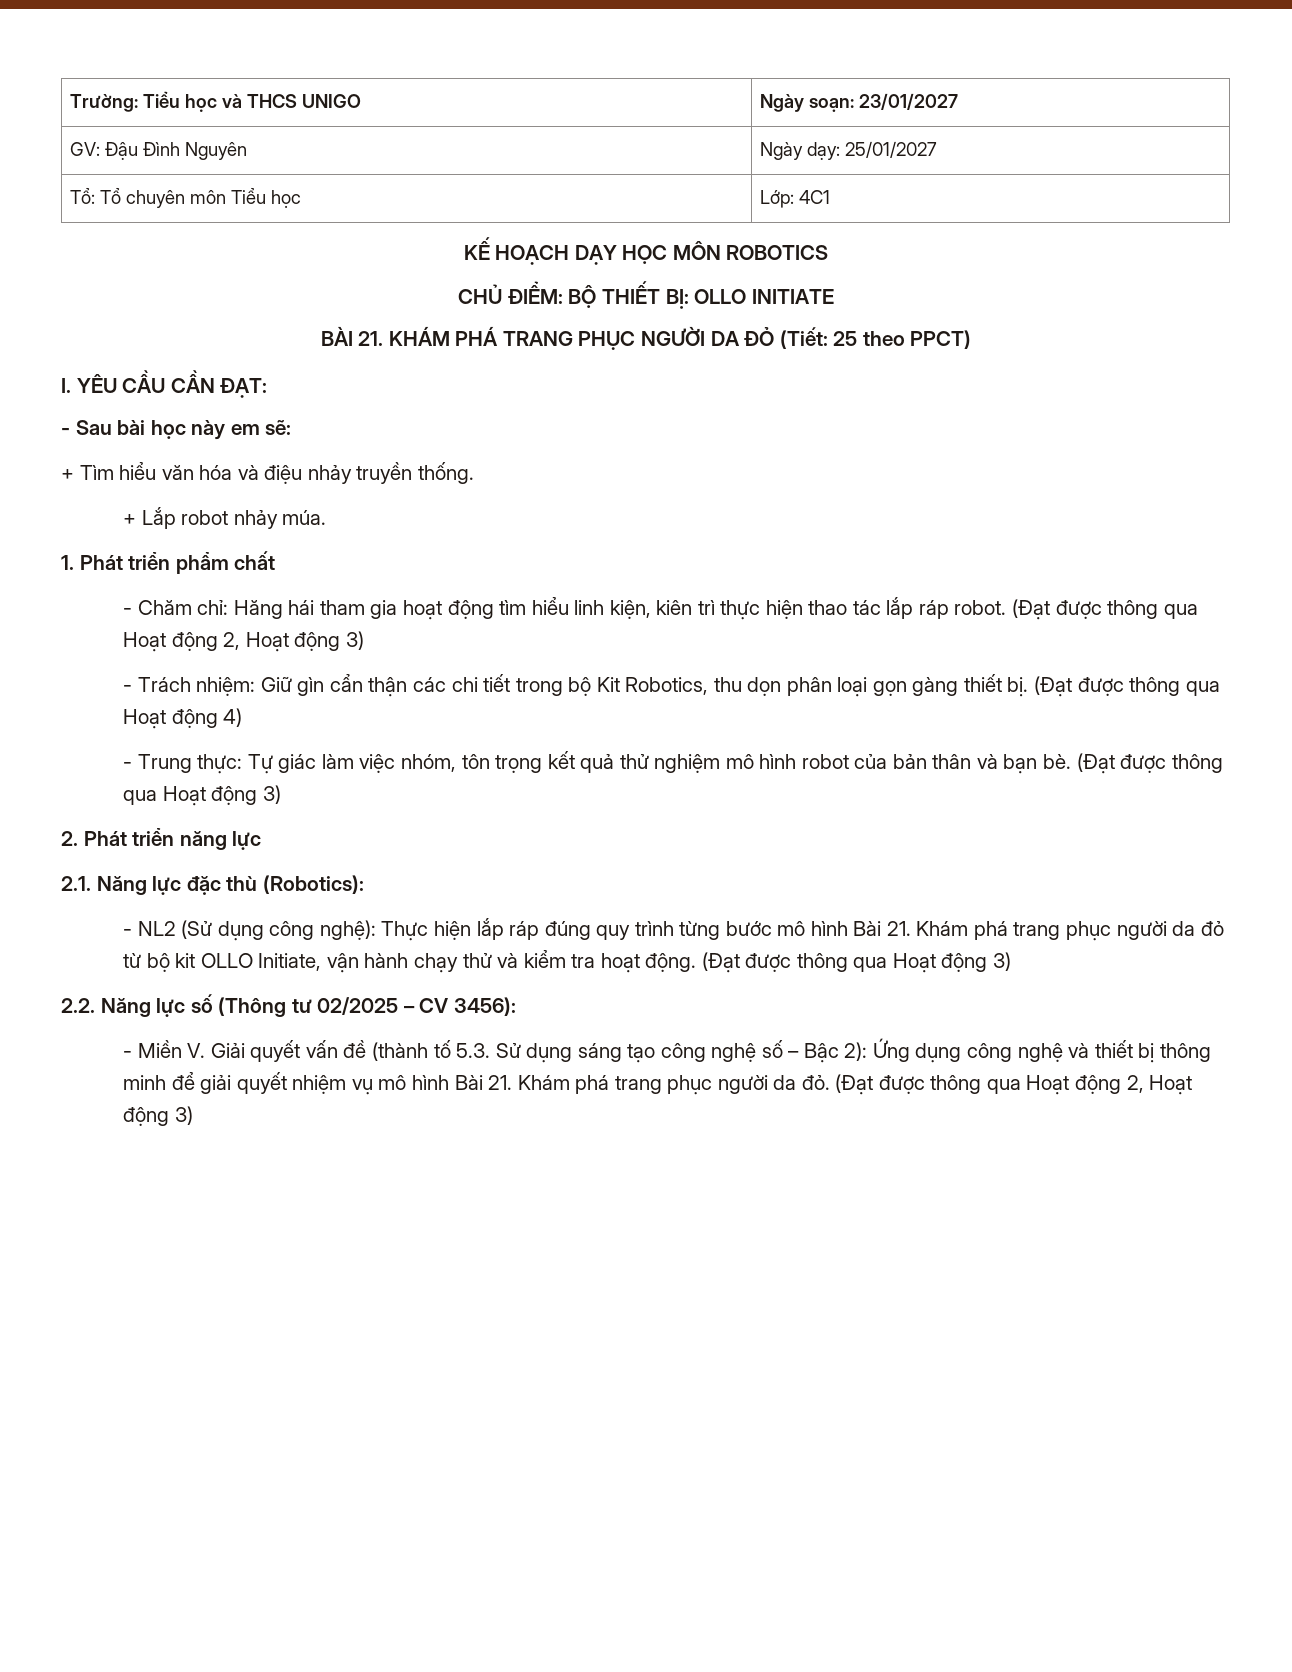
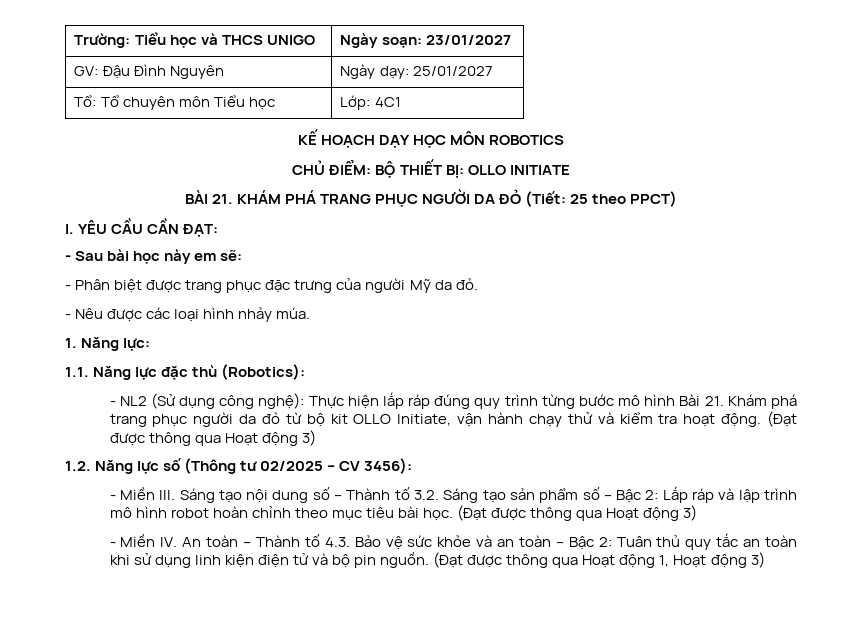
[61,462,474,484] [123,507,327,529] [61,551,276,574] [123,597,1198,620] [123,631,364,652] [123,674,1220,697] [123,708,243,729] [123,751,1223,774] [123,785,281,806] [61,828,262,850] [61,876,91,891] + Tìm hiểu văn hóa và điệu nhảy truyền thống. // + Lắp robot nhảy múa. // 1. Phát triển phẩm chất // - Chăm chỉ: Hăng hái tham gia hoạt động tìm hiểu linh kiện, kiên trì thực hiện thao tác lắp ráp robot. (Đạt được thông qua Hoạt động 2, Hoạt động 3) // - Trách nhiệm: Giữ gìn cẩn thận các chi tiết trong bộ Kit Robotics, thu dọn phân loại gọn gàng thiết bị. (Đạt được thông qua Hoạt động 4) // - Trung thực: Tự giác làm việc nhóm, tôn trọng kết quả thử nghiệm mô hình robot của bản thân và bạn bè. (Đạt được thông qua Hoạt động 3) // 2. Phát triển năng lực // 2.1. -> [65,278,478,293] [65,307,311,322] [65,337,151,351] [65,367,89,377] - Phân biệt được trang phục đặc trưng của người Mỹ da đỏ. // - Nêu được các loại hình nhảy múa. // 1. Năng lực: // 1.1.
[61,998,95,1013] 2.2. -> [65,461,91,471] 1.2.
[187,1038,1211,1063] [123,1072,1144,1095] V. Giải quyết vấn đề (thành tố 5.3. Sử dụng sáng tạo công nghệ số – Bậc 2): Ứng dụng công nghệ và thiết bị thông minh để giải quyết nhiệm vụ mô hình Bài 21. Khám phá trang phục người da đỏ. (Đạt được thông qua Hoạt động 2, -> [159,486,797,503] [109,505,698,521] [109,533,798,550] [109,552,670,568] III. Sáng tạo nội dung số – Thành tố 3.2. Sáng tạo sản phẩm số – Bậc 2: Lắp ráp và lập trình mô hình robot hoàn chỉnh theo mục tiêu bài học. (Đạt được thông qua Hoạt động 3) // - Miền IV. An toàn – Thành tố 4.3. Bảo vệ sức khỏe và an toàn – Bậc 2: Tuân thủ quy tắc an toàn khi sử dụng linh kiện điện tử và bộ pin nguồn. (Đạt được thông qua Hoạt động 1,

